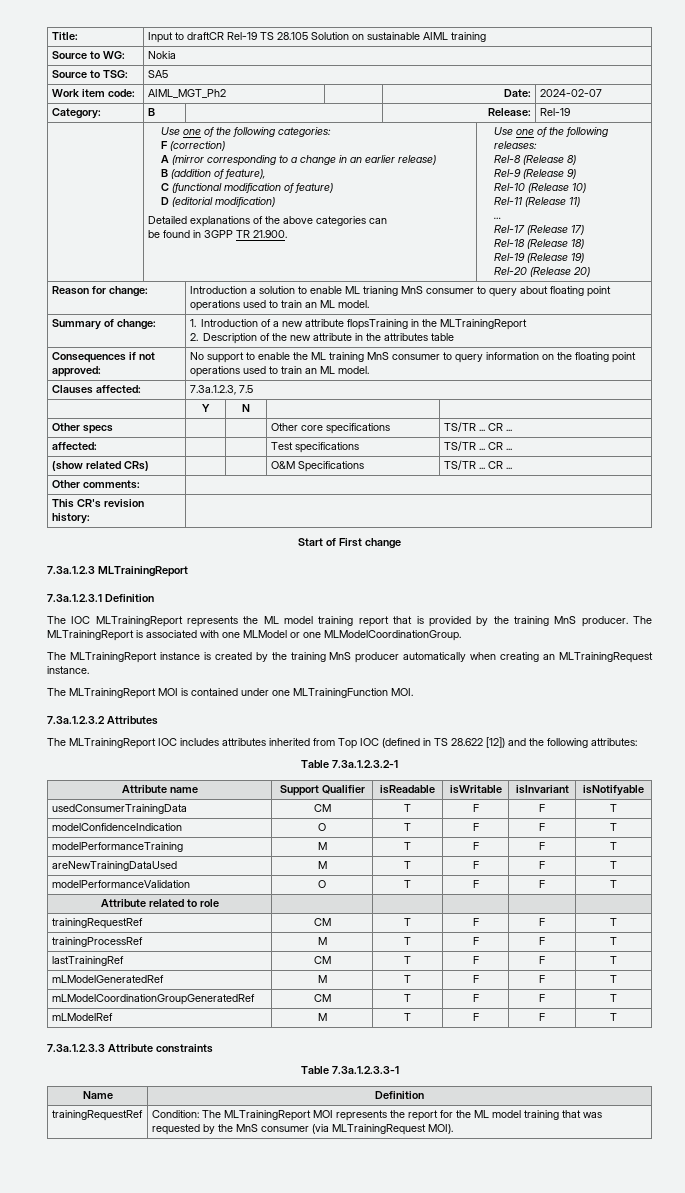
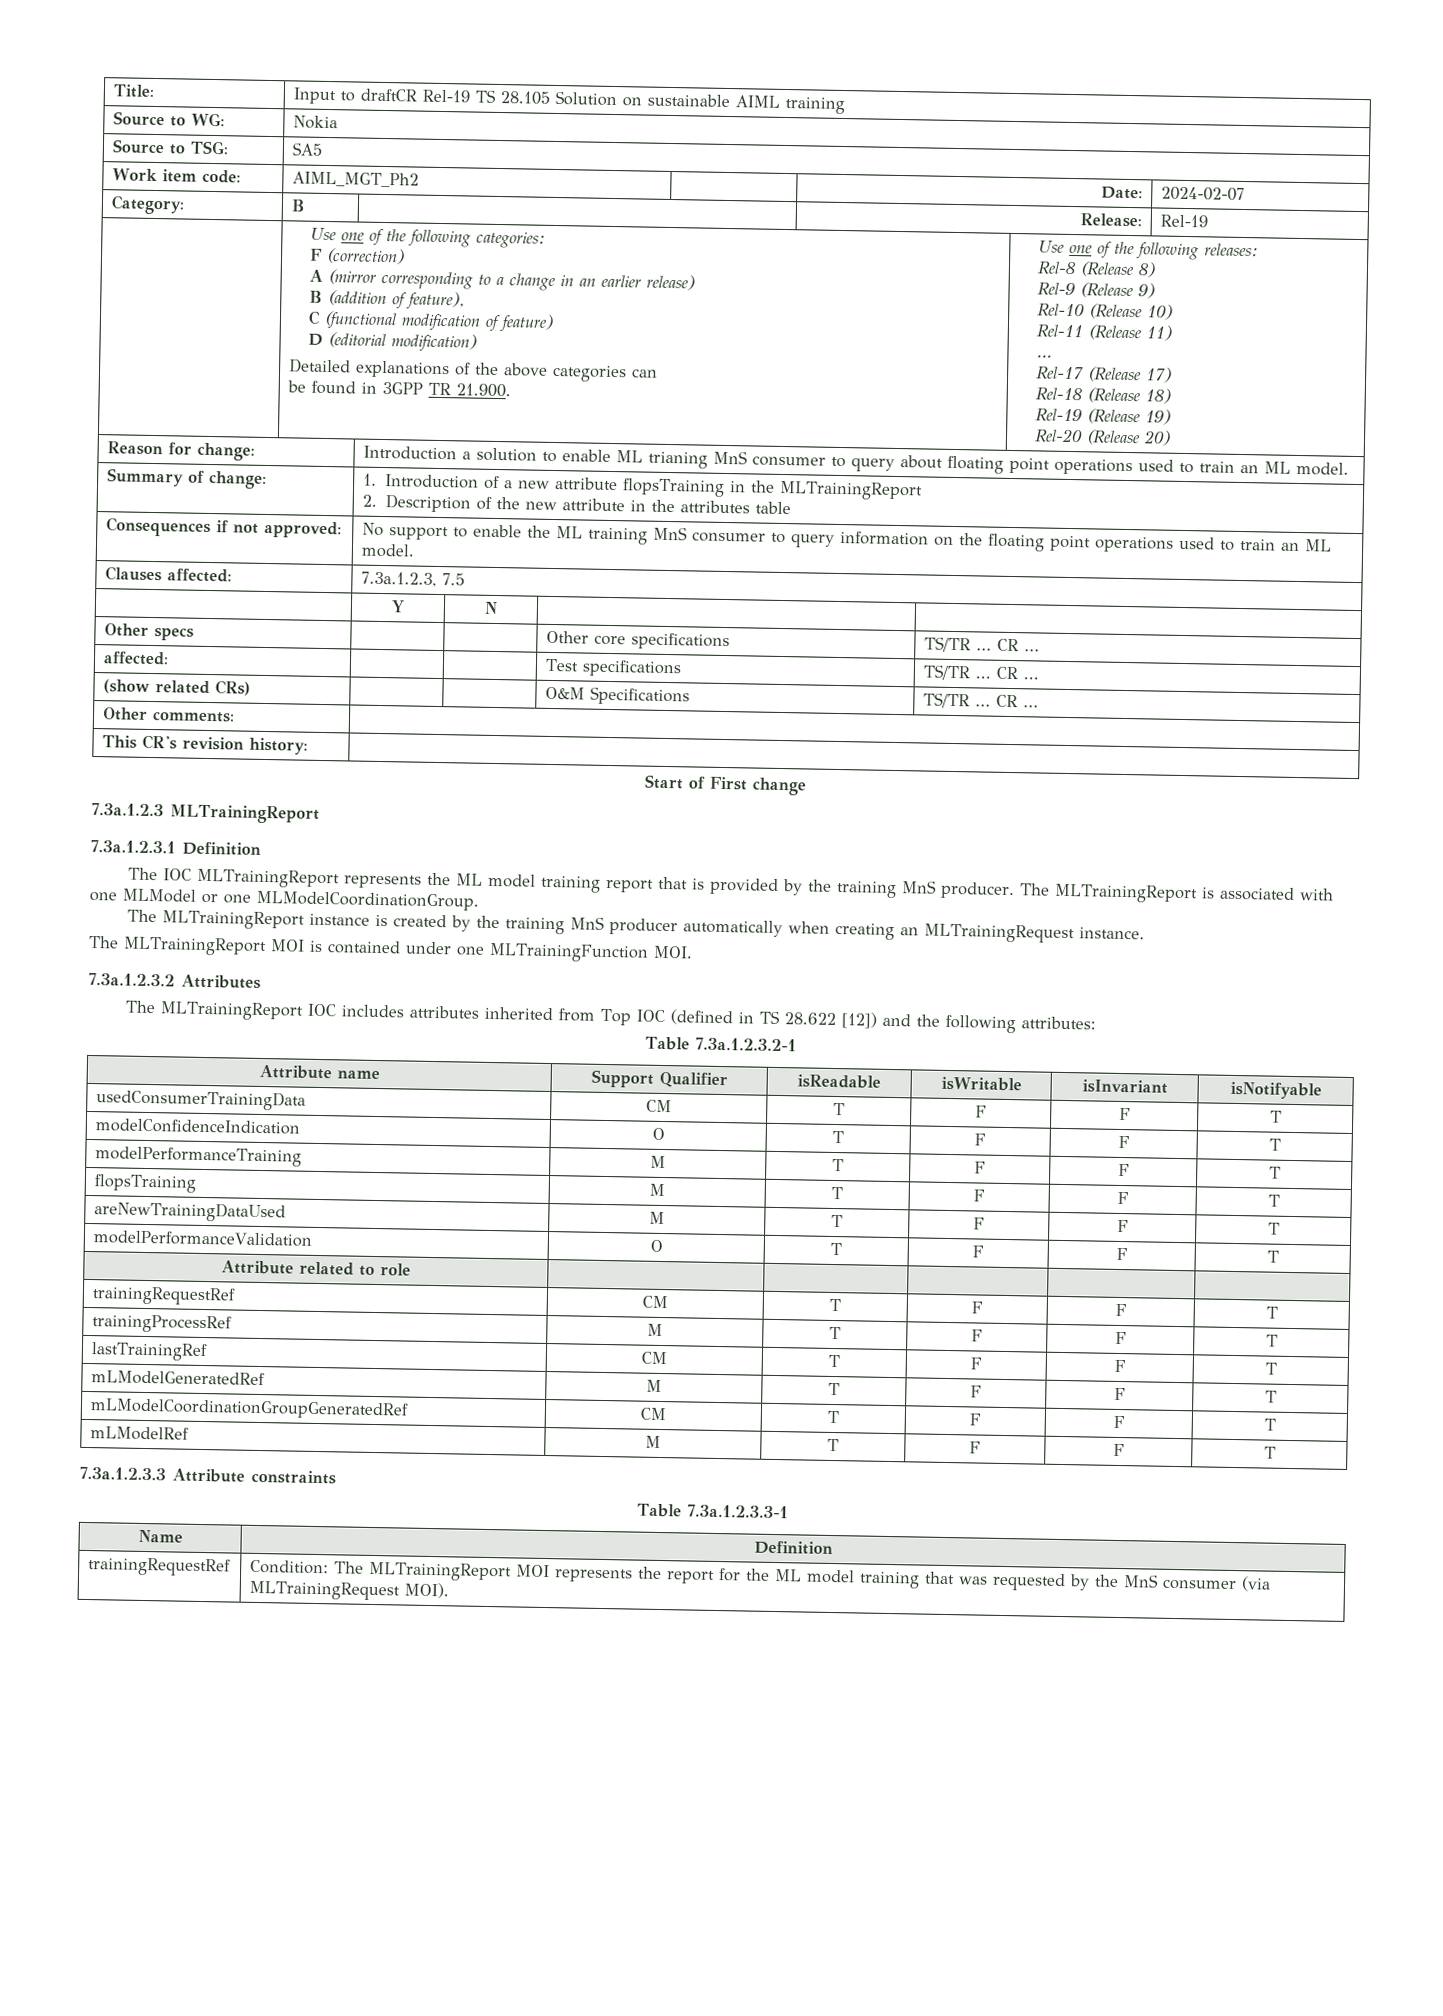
(617, 846) none -> [94,1174,197,1193] [649,1183,665,1197] [831,1186,843,1200] [973,1189,985,1202] [1116,1191,1129,1205] [1267,1194,1280,1207] // flopsTraining | M | T | F | F | T

